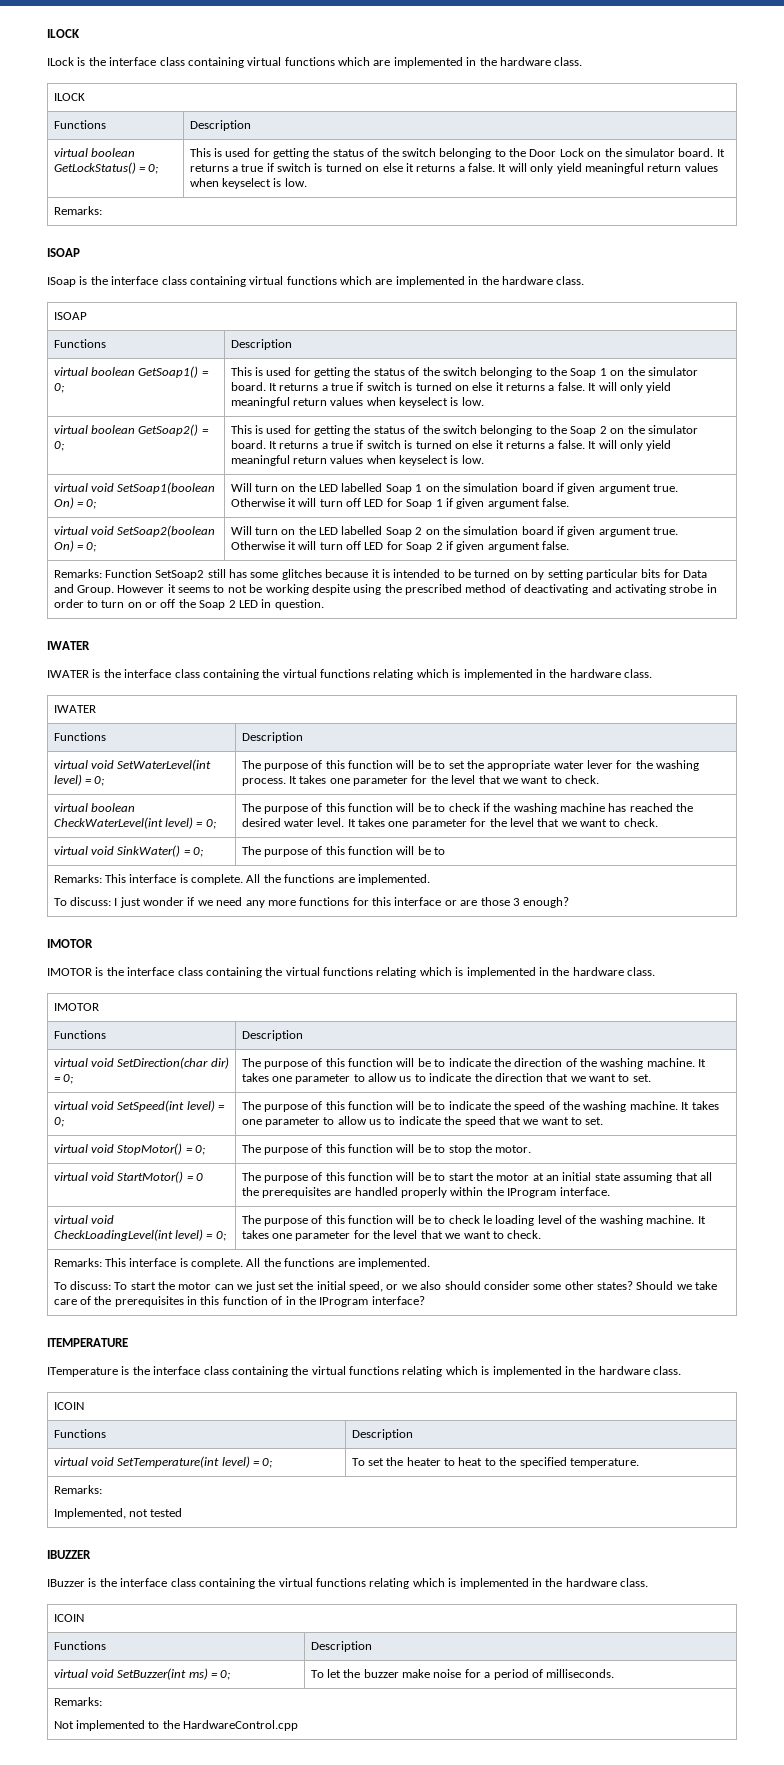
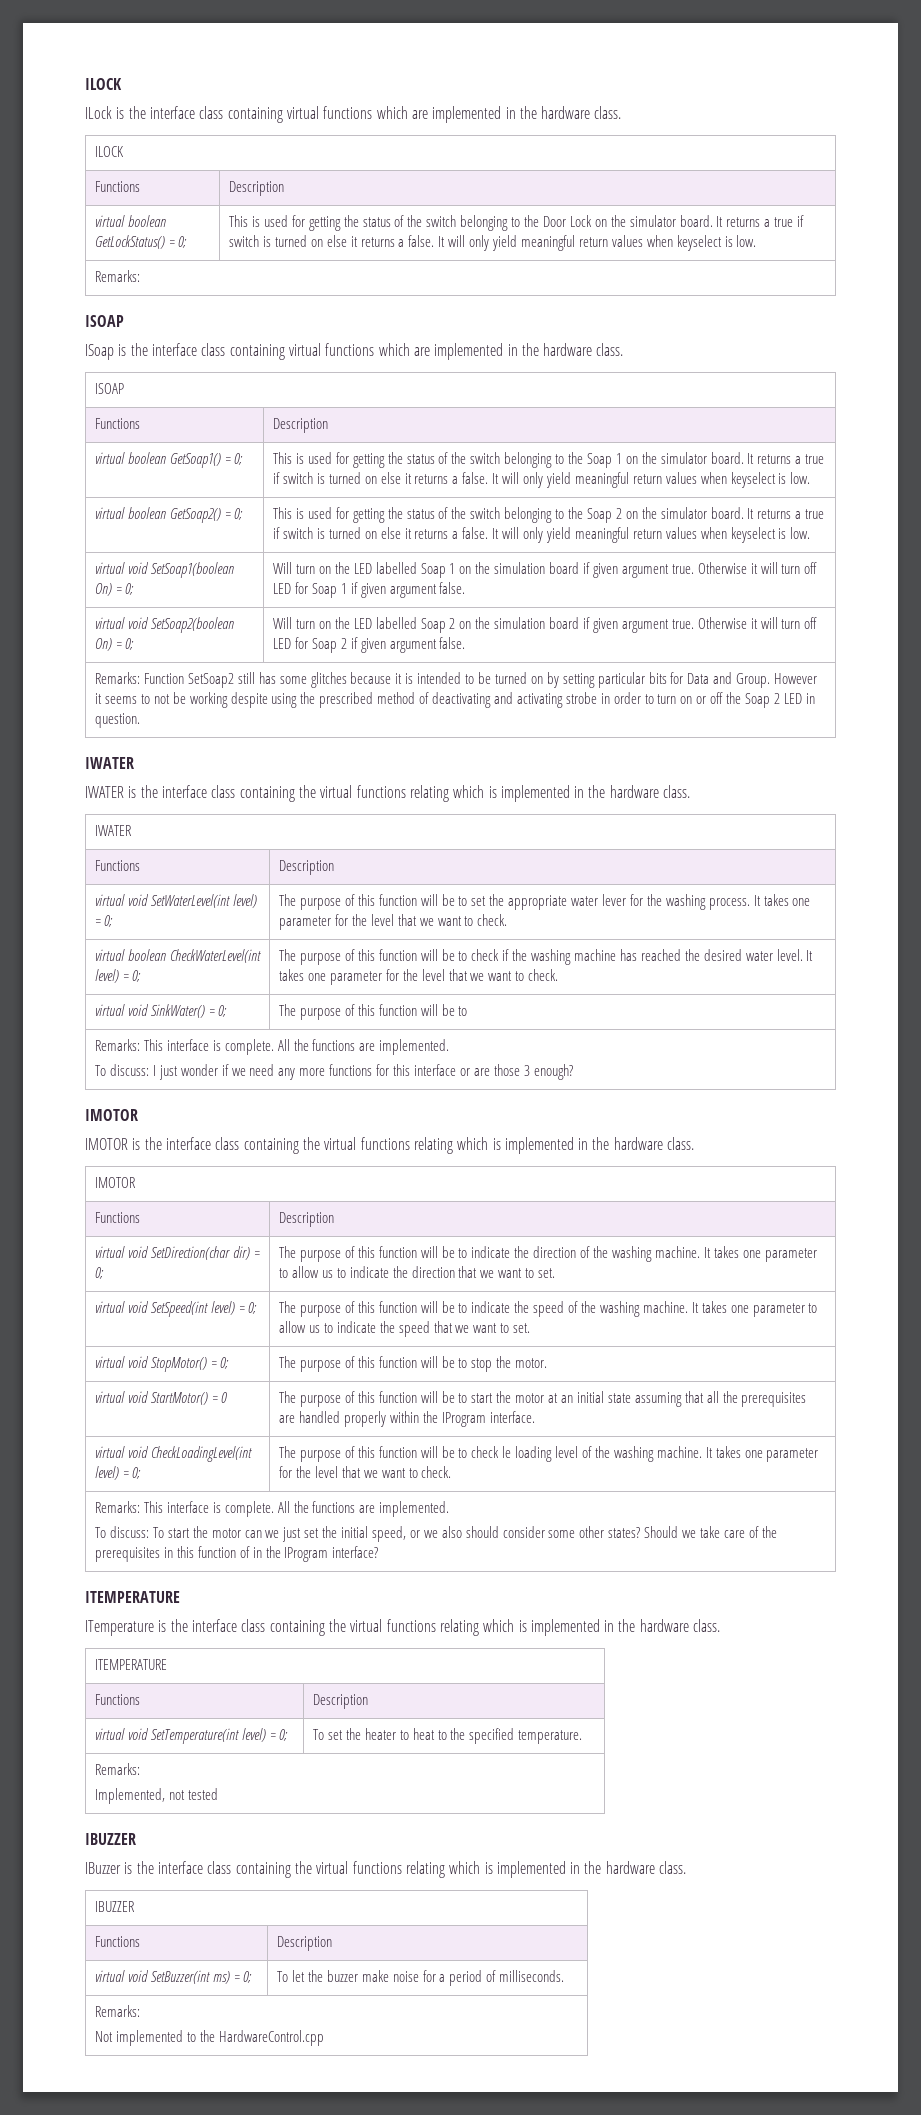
[53,1402,84,1410] ICOIN -> [95,1659,168,1670] ITEMPERATURE
[53,1614,84,1622] ICOIN -> [95,1901,136,1912] IBUZZER

